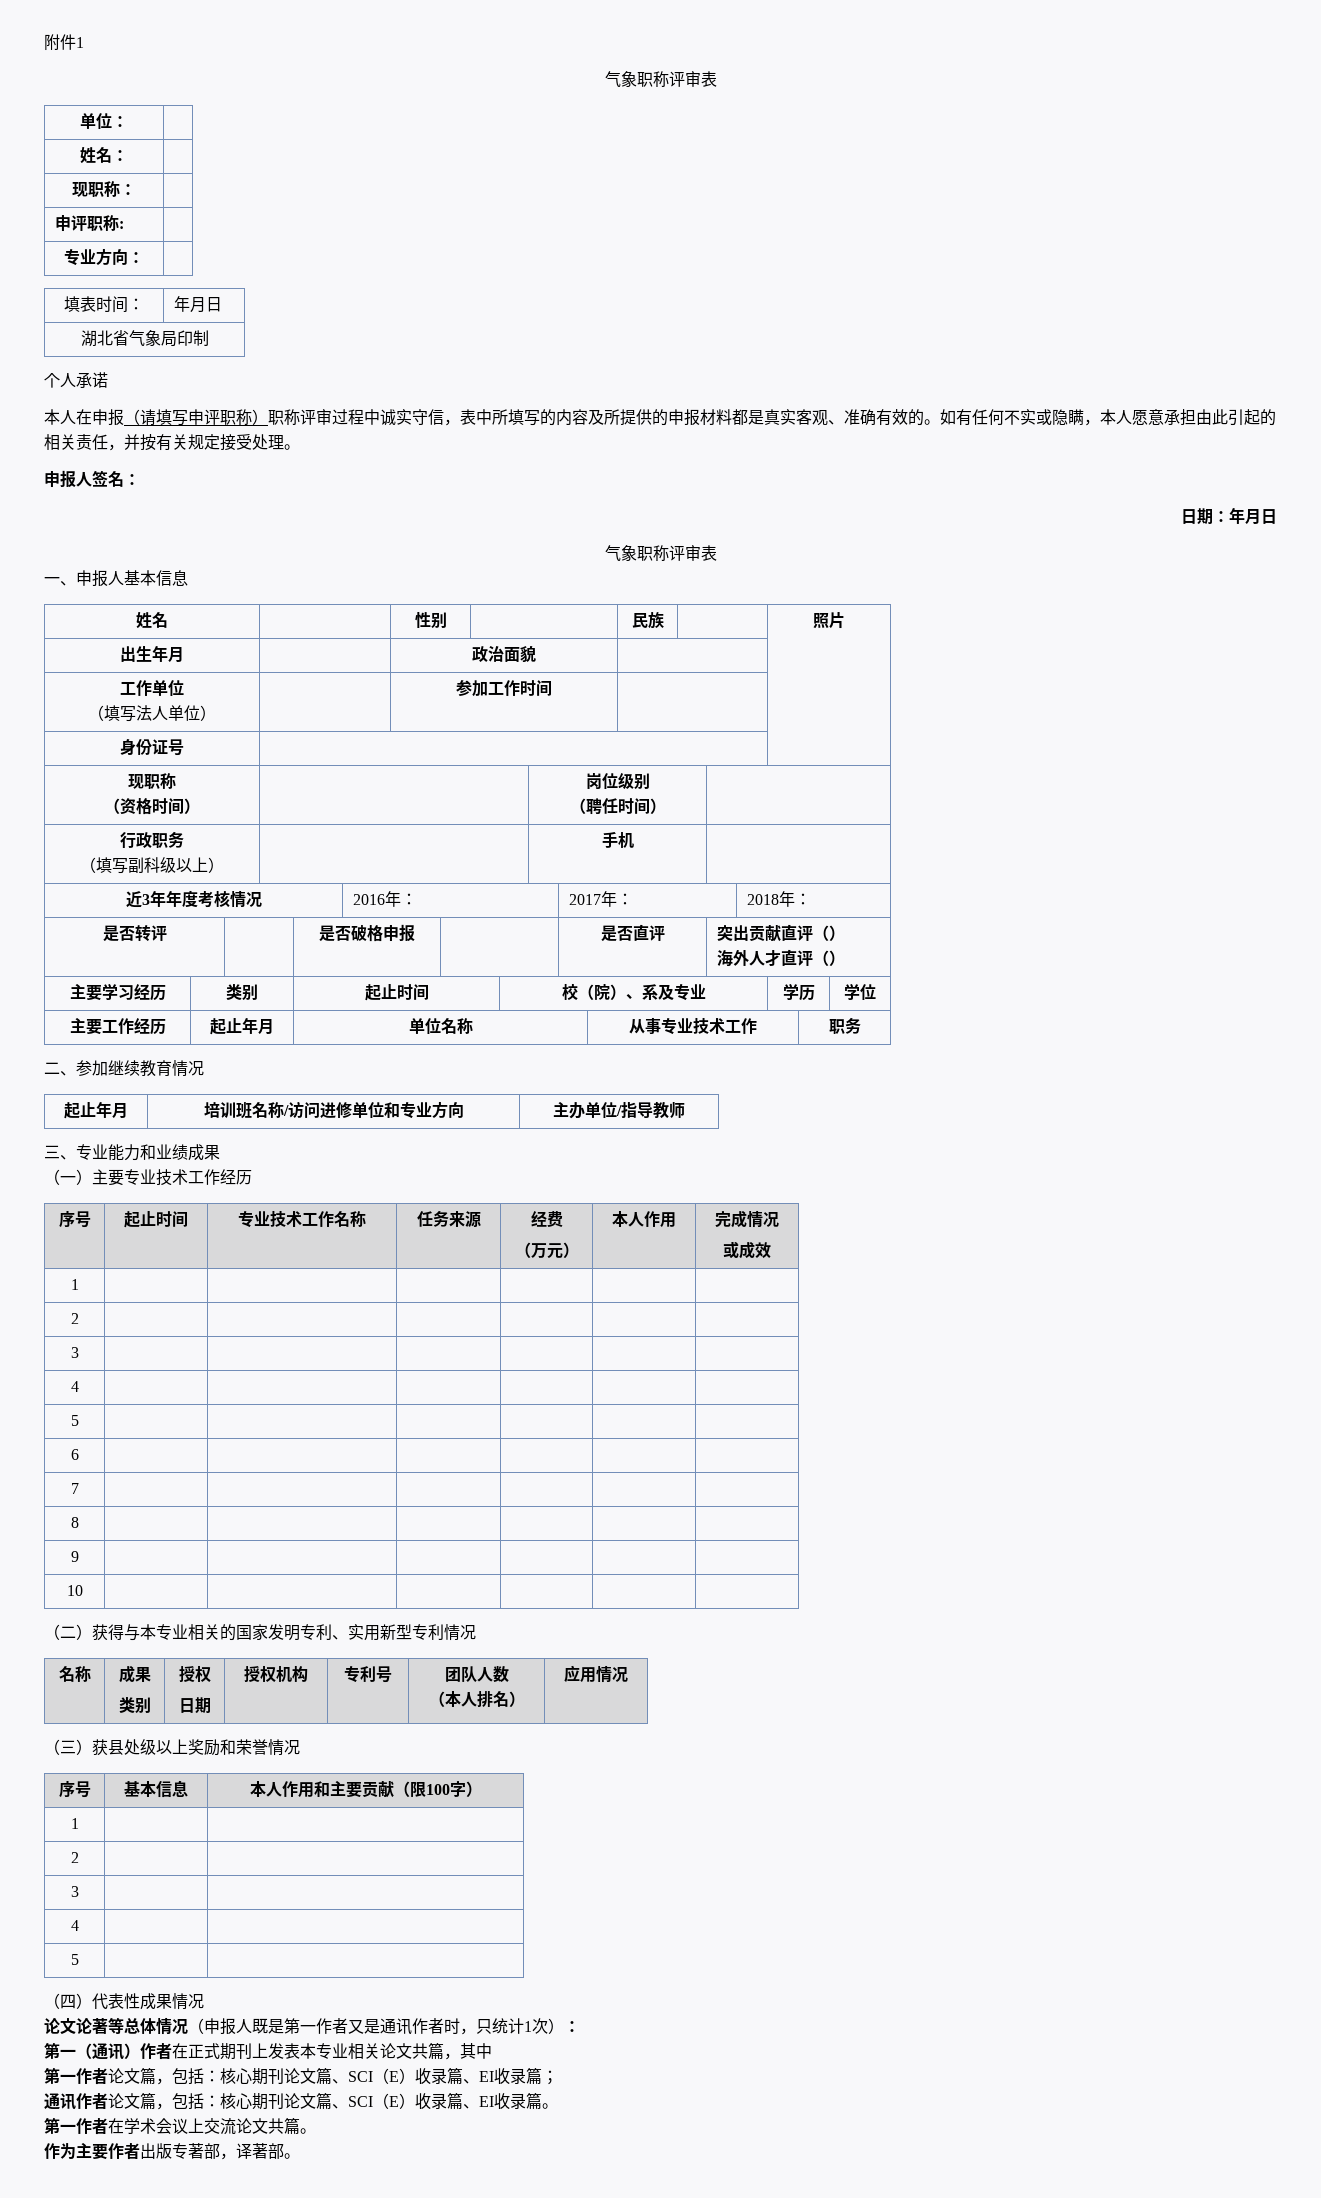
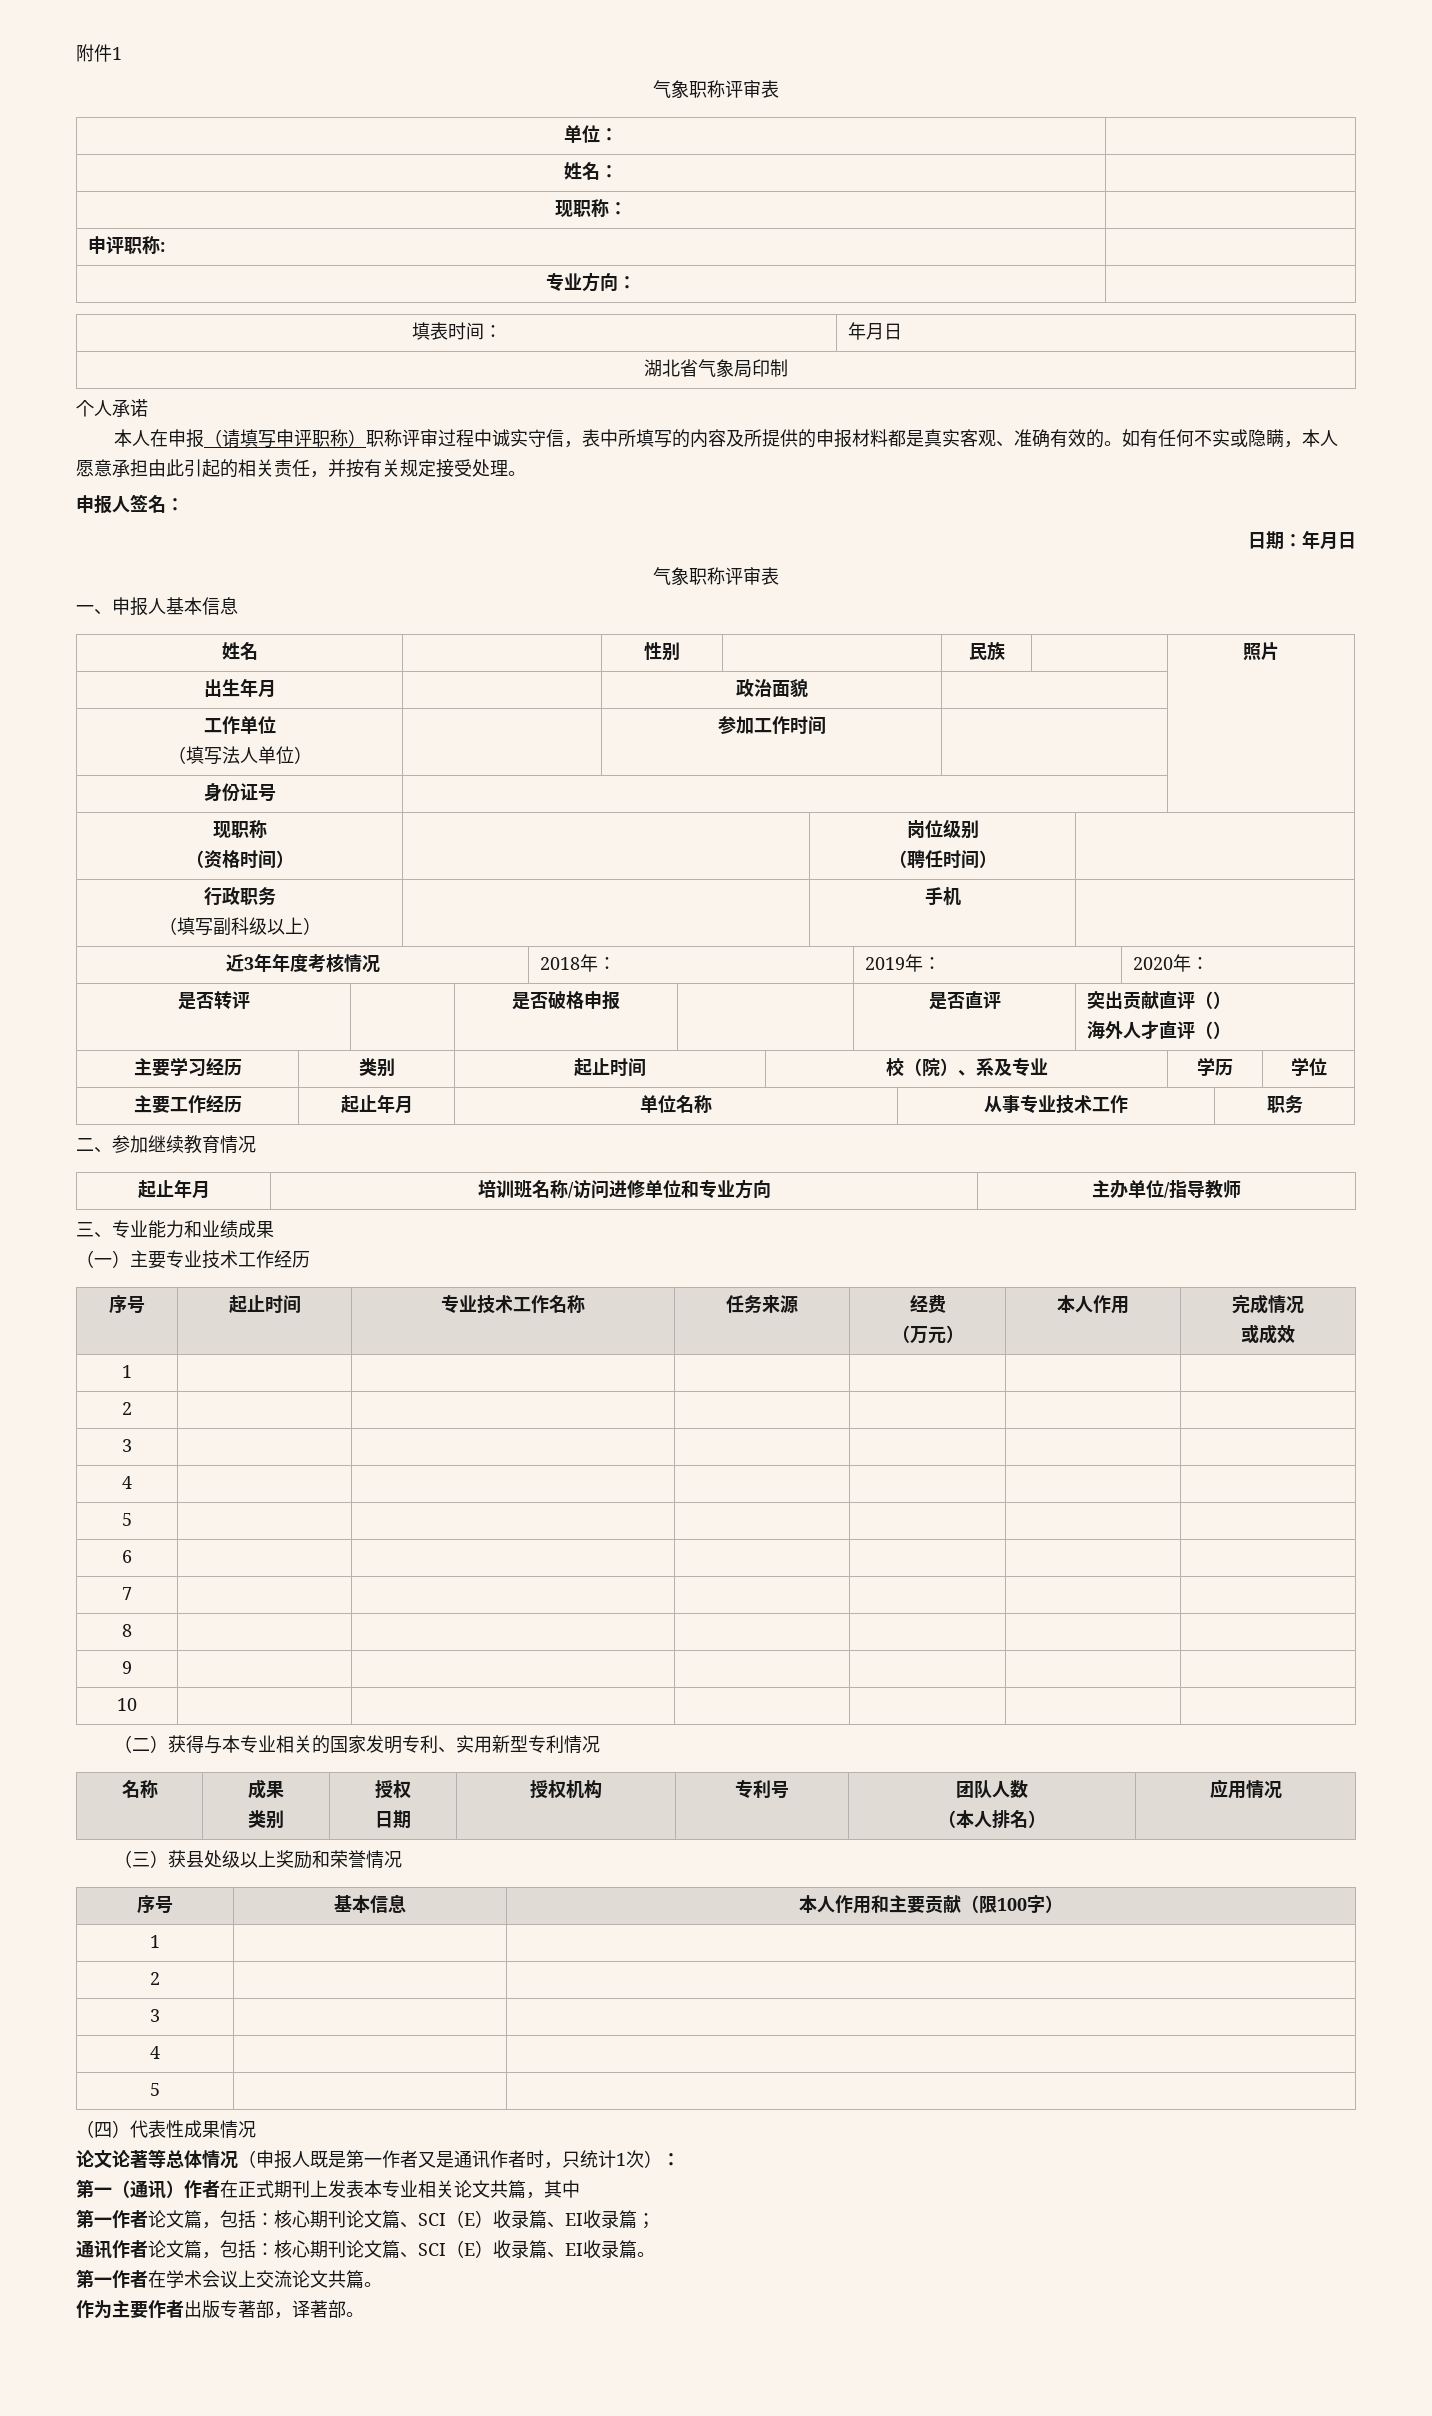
[352,891,417,907] [568,891,633,907] [746,894,779,905] 2016年： | 2017年： | 2018 -> [539,954,616,972] [864,954,941,972] [1132,957,1173,970] 2018年： | 2019年： | 2020

